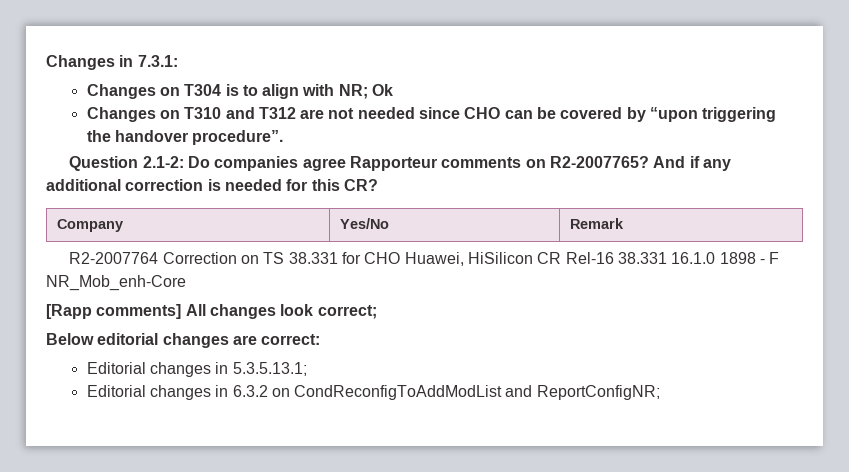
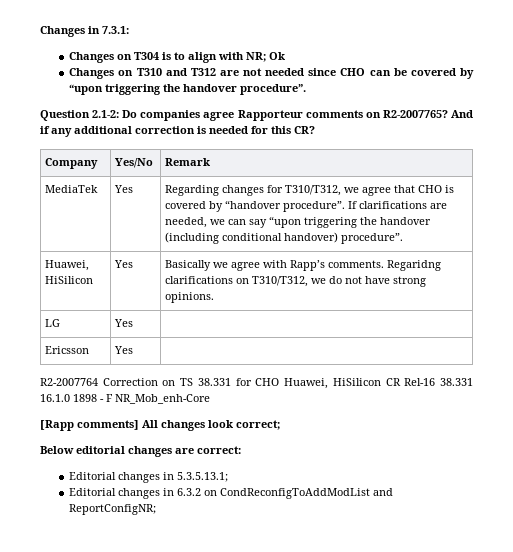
(625, 223) none -> [45,185,99,193] [114,185,134,193] [165,185,455,196] [165,200,448,212] [165,216,432,228] [165,232,404,244] [45,260,90,271] [45,276,94,284] [114,260,134,268] [165,260,442,271] [165,276,427,287] [165,292,215,303] [45,319,61,327] [114,319,134,327] [45,346,90,354] [114,346,134,354] // MediaTek | Yes | Regarding changes for T310/T312, we agree that CHO is covered by “handover procedure”. If clarifications are needed, we can say “upon triggering the handover (including conditional handover) procedure”. // Huawei, HiSilicon | Yes | Basically we agree with Rapp’s comments. Regaridng clarifications on T310/T312, we do not have strong opinions. // LG | Yes | // Ericsson | Yes |

